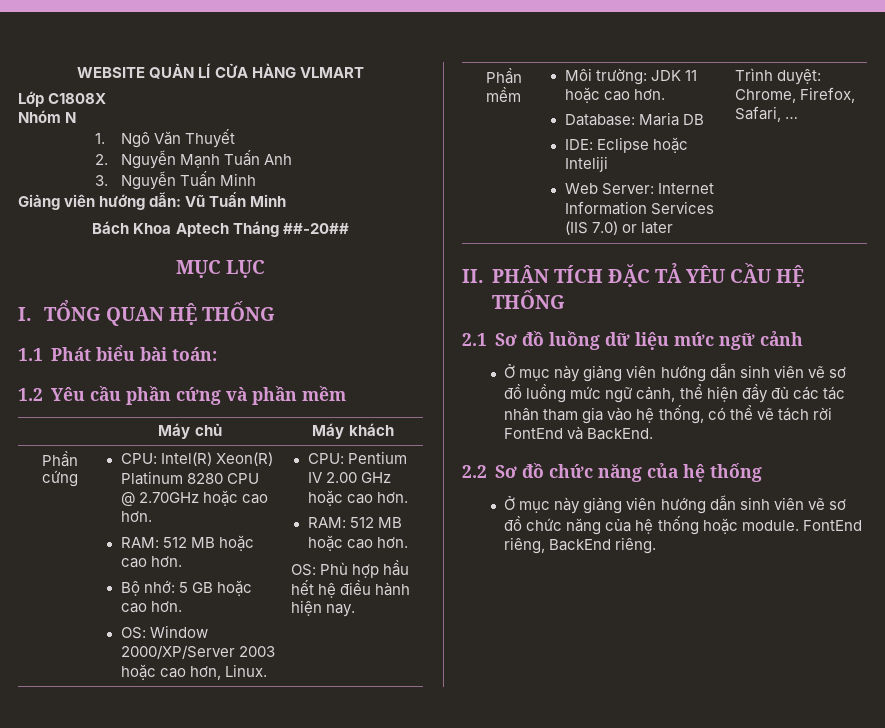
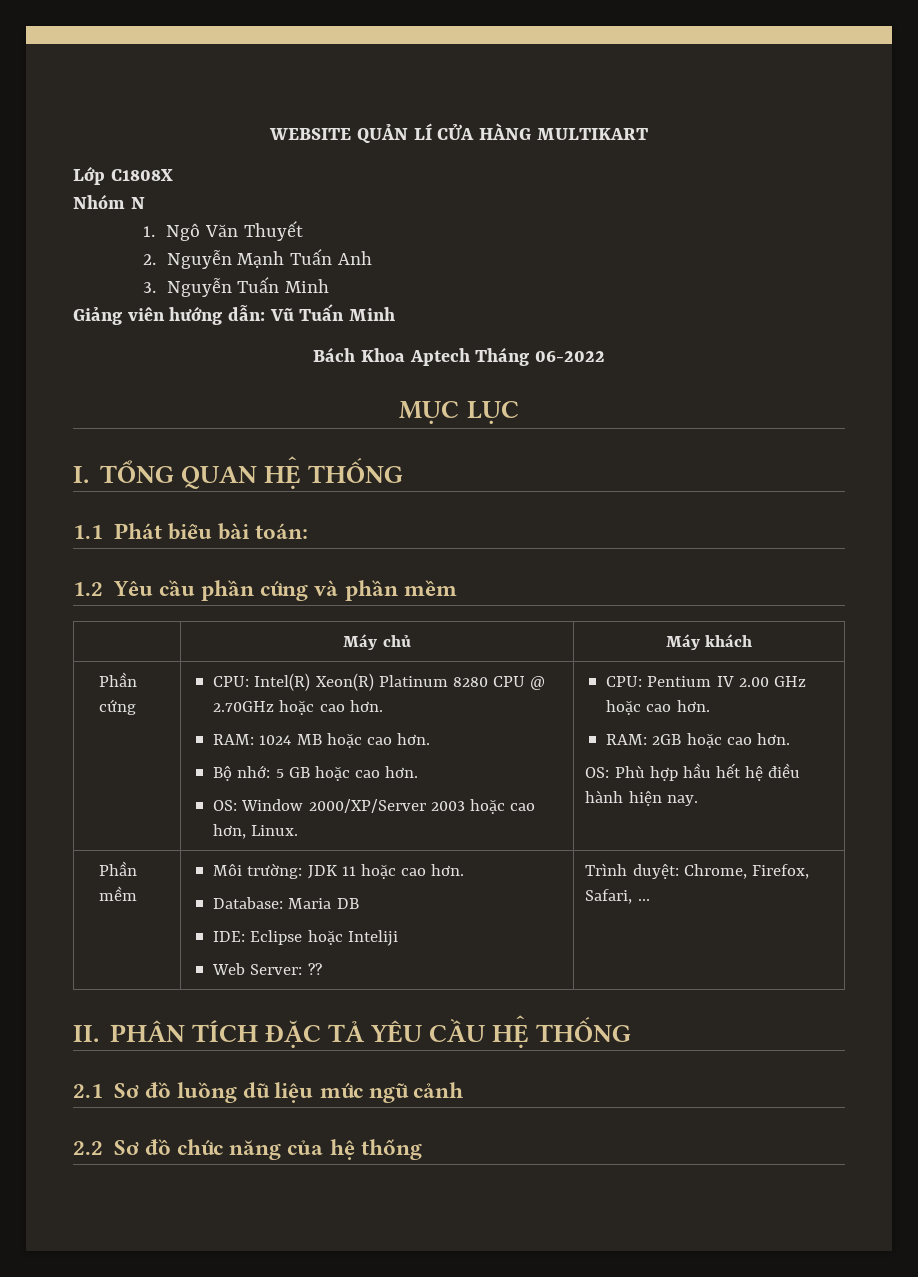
[299,67,364,78] VLMART -> [536,128,648,140] MULTIKART
[282,223,349,234] ##-20## -> [534,351,605,362] 06-2022
[162,537,187,548] 512 -> [259,735,292,745] 1024
[349,517,402,528] 512 MB -> [652,734,682,745] 2GB
[657,183,714,194] [564,201,714,215] [564,221,673,235] Internet Information Services (IIS 7.0) or later -> [307,963,322,975] ??
[504,363,846,382] [504,384,845,403] [504,405,832,424] [504,426,654,440] // Ở mục này giảng viên hướng dẫn sinh viên vẽ sơ đồ luồng mức ngữ cảnh, thể hiện đầy đủ các tác nhân tham gia vào hệ thống, có thể vẽ tách rời FontEnd và BackEnd. -> (464, 1090) none
[504,495,846,514] [504,516,862,535] [504,537,657,554] // Ở mục này giảng viên hướng dẫn sinh viên vẽ sơ đồ chức năng của hệ thống hoặc module. FontEnd riêng, BackEnd riêng. -> (422, 1149) none

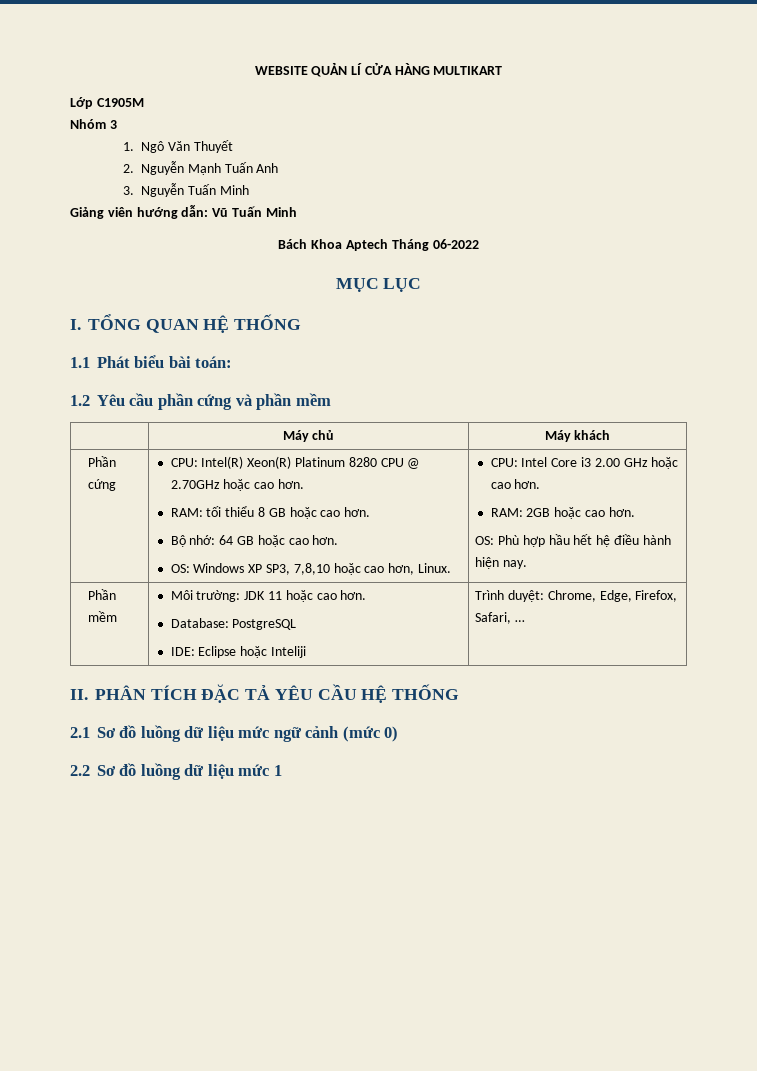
[110,169,173,181] C1808X -> [96,98,144,107] C1905M
[130,197,145,209] N -> [109,120,117,129] 3
[259,734,322,745] 1024 MB -> [206,506,286,517] tối thiểu 8 GB
[275,769,284,778] 5 -> [219,535,234,545] 64
[241,799,465,813] Window 2000/XP/Server 2003 -> [193,563,330,575] Windows XP SP3, 7,8,10
[647,676,734,687] Pentium IV -> [521,457,591,467] Intel Core i3
[288,898,359,909] Maria DB -> [232,619,297,630] PostgreSQL
[212,963,322,975] // Web Server: ?? -> (306, 652) none
(747, 871) none -> [599,590,632,602] Edge,
(464, 1090) none -> [342,726,399,742] (mức 0)
[176,1139,422,1160] chức năng của hệ thống -> [140,763,282,780] luồng dữ liệu mức 1

